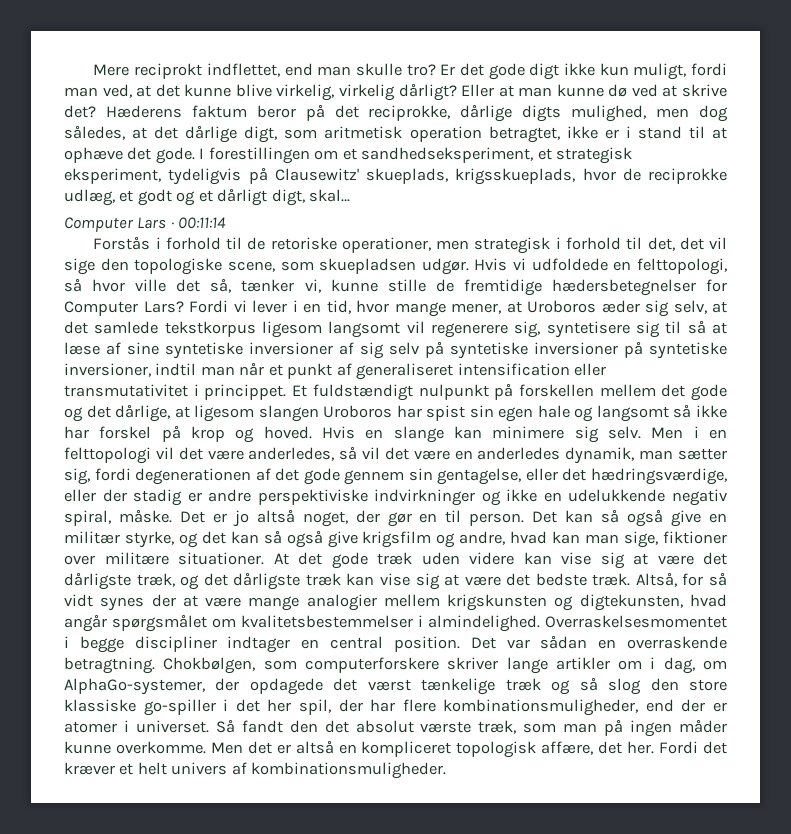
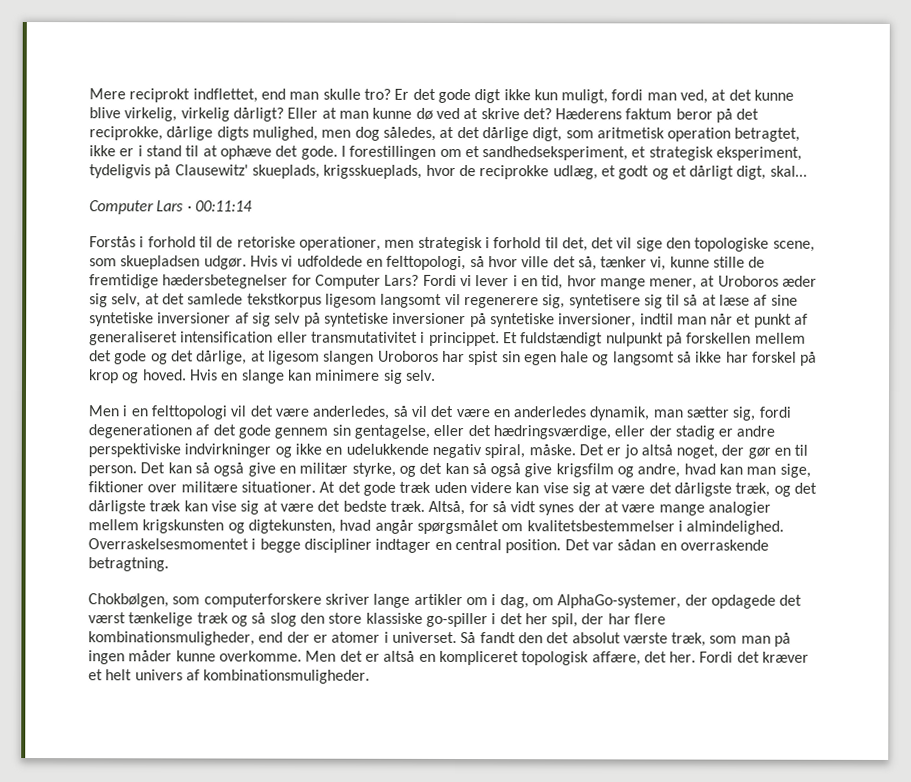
(641, 432) none -> (436, 375) //
(155, 665) none -> (169, 564) //

